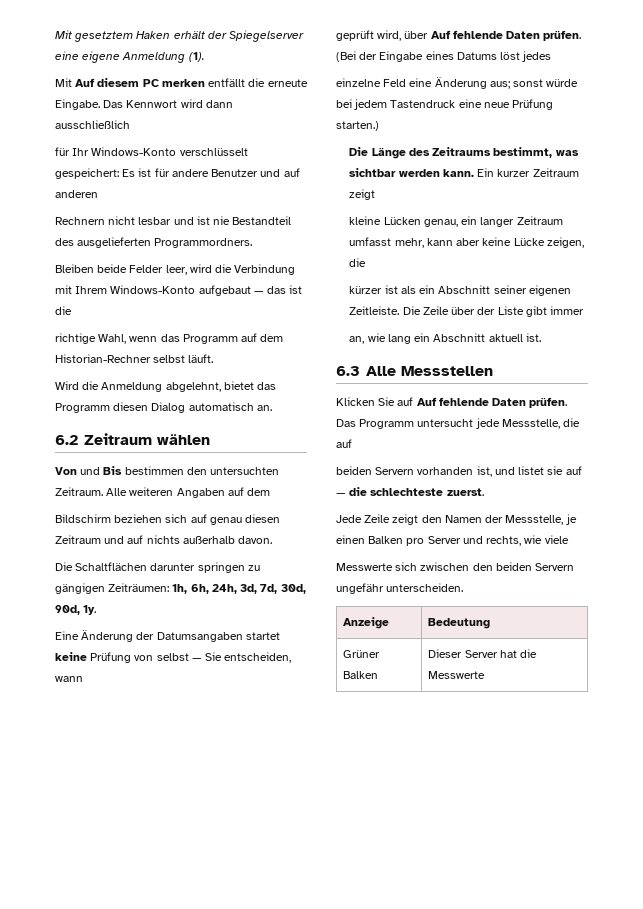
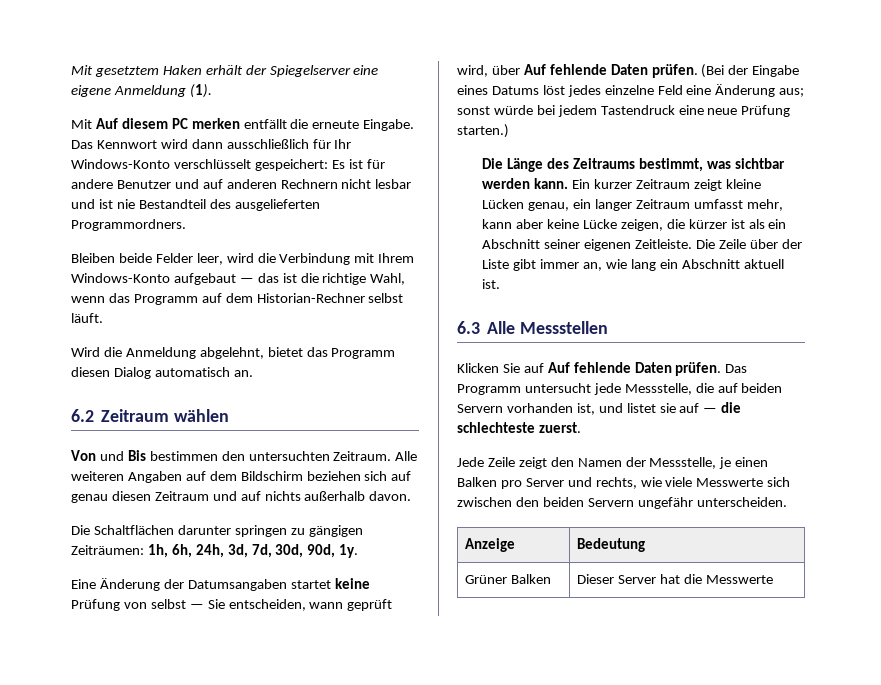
(130, 124) // -> (309, 144) none
(98, 194) // -> (277, 184) none
(72, 310) // -> (319, 278) none
(271, 492) // -> (237, 476) none
(83, 679) // -> (344, 605) none
(552, 56) // -> (601, 91) none
(376, 194) // -> (722, 185) none
(367, 262) // -> (685, 224) none
(585, 310) // -> (580, 264) none
(352, 443) // -> (738, 388) none
(569, 539) // -> (693, 482) none

